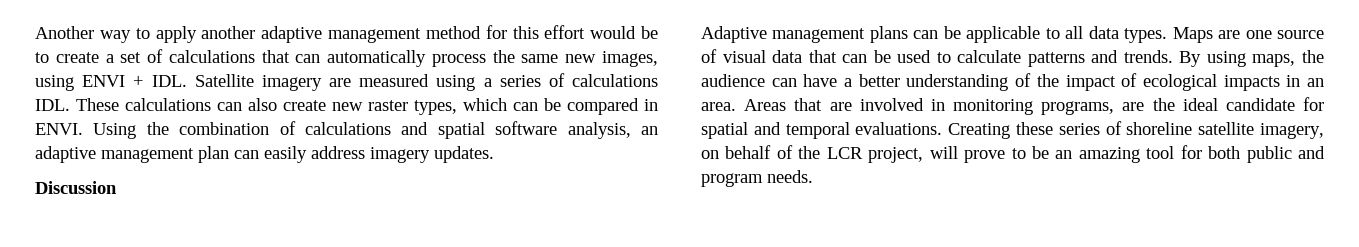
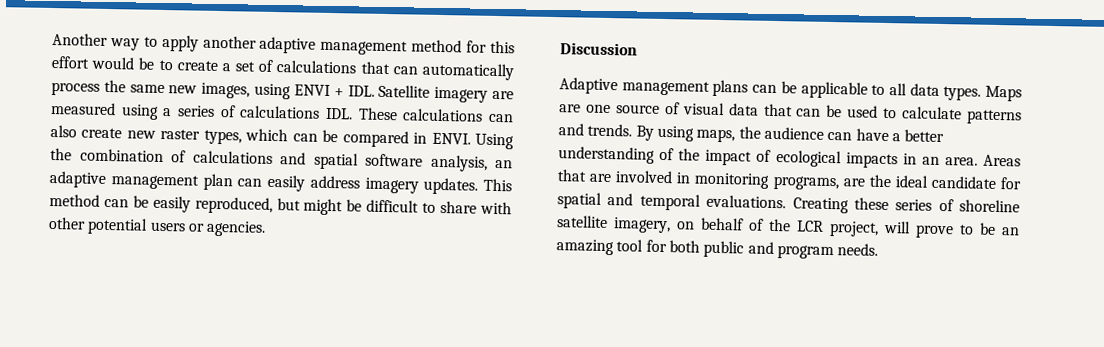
(494, 154) none -> [483,178,512,192] [49,193,513,216] [48,216,267,237] This method can be easily reproduced, but might be difficult to share with other potential users or agencies.

